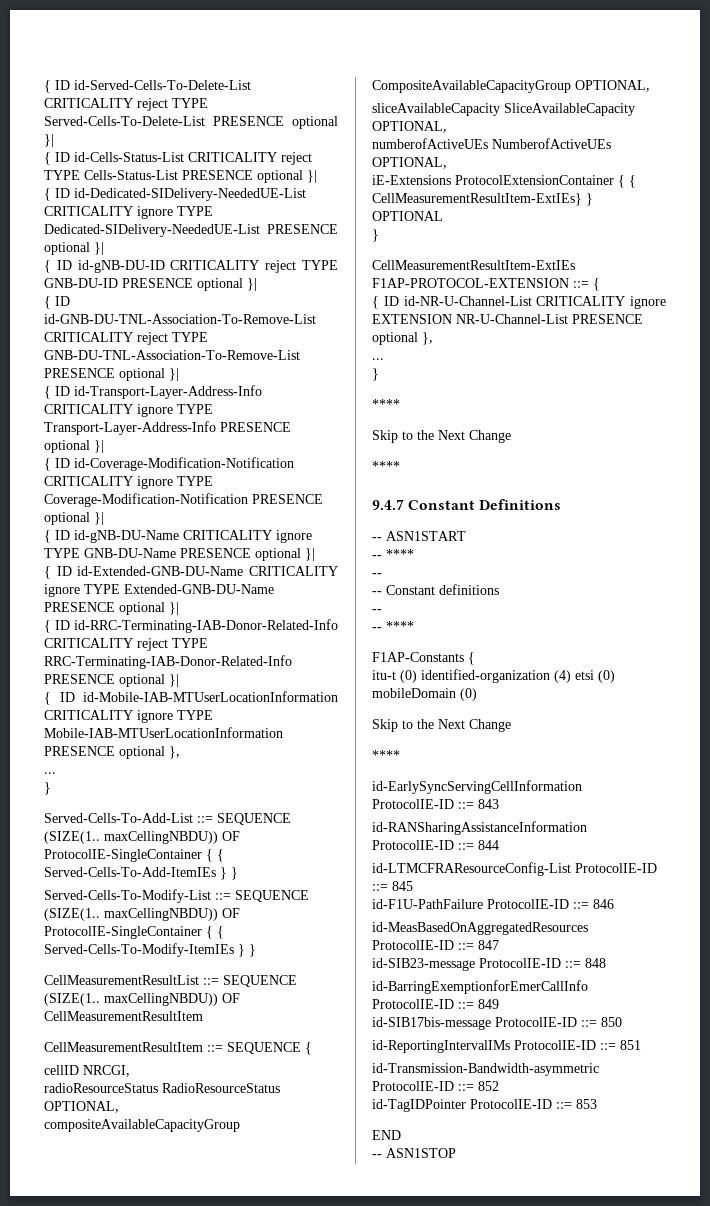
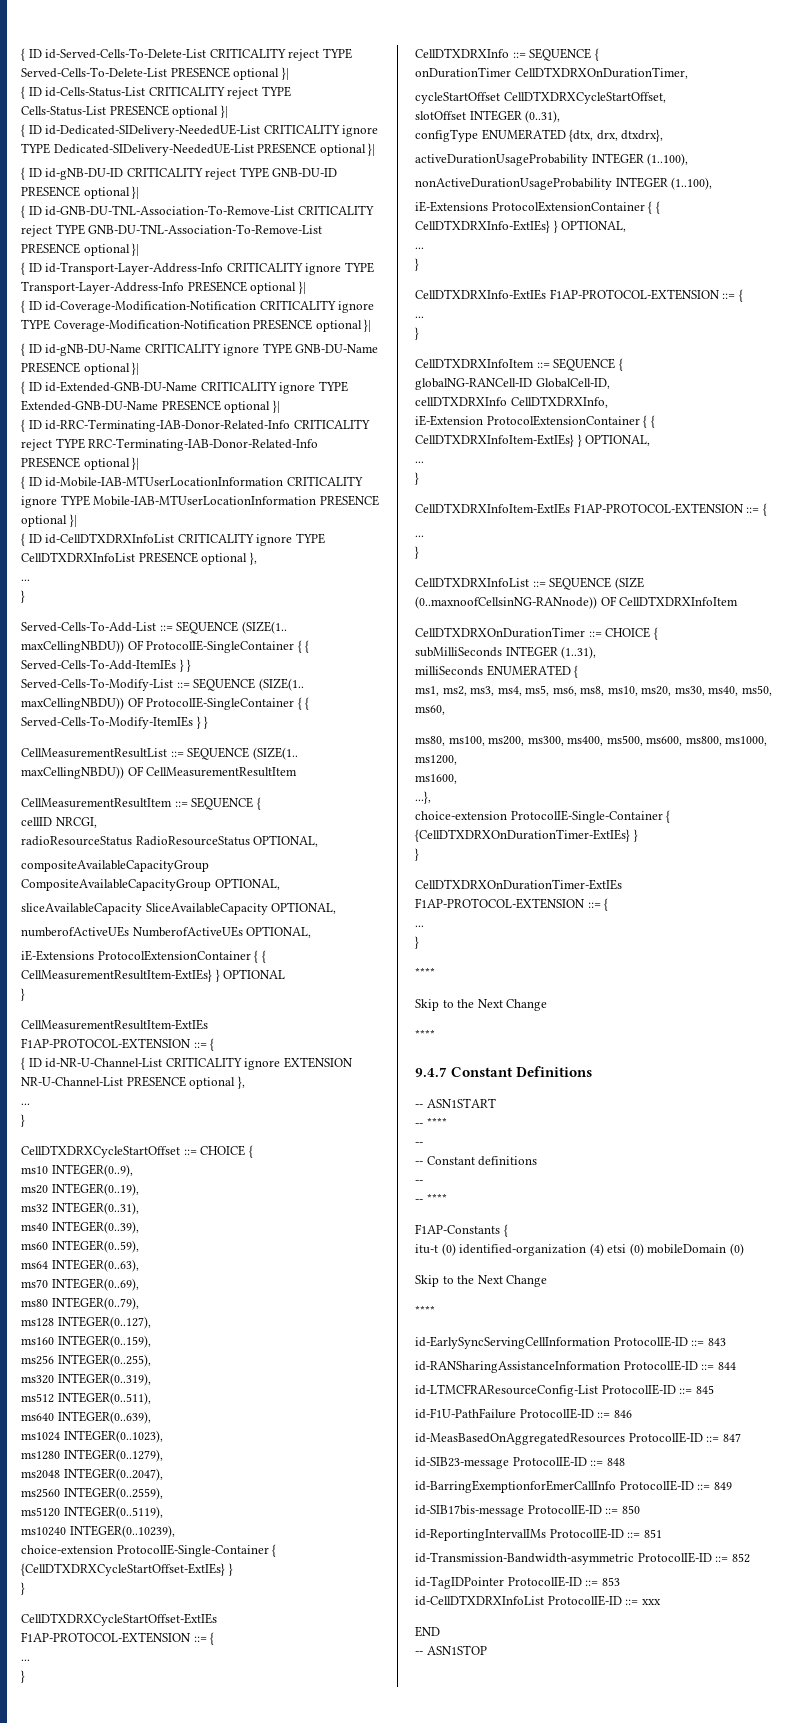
(165, 752) none -> [69,514,77,527] [21,533,325,546] [21,552,248,565] }| // { ID id-CellDTXDRXInfoList CRITICALITY ignore TYPE CellDTXDRXInfoList PRESENCE optional
(379, 374) none -> [21,1145,253,1158] [21,1164,133,1177] [21,1183,139,1196] [21,1202,139,1215] [21,1221,139,1234] [21,1240,139,1253] [21,1259,139,1272] [21,1278,139,1291] [21,1297,139,1310] [21,1316,151,1329] [21,1335,151,1348] [21,1354,151,1367] [21,1373,151,1386] [21,1392,151,1405] [21,1411,151,1424] [21,1430,163,1443] [21,1449,163,1462] [21,1468,163,1481] [21,1487,163,1500] [21,1506,163,1519] [21,1525,175,1538] [21,1544,277,1557] [21,1563,233,1576] [21,1582,25,1595] [21,1613,217,1626] [21,1632,215,1645] [21,1659,30,1661] [21,1670,25,1683] [415,48,599,61] [415,67,688,79] [415,91,666,104] [415,110,561,123] [415,129,664,142] [415,153,689,166] [415,177,713,190] [415,201,660,214] [415,220,627,233] [415,247,424,249] [415,258,419,271] [415,289,743,302] [415,316,424,318] [415,327,419,340] [415,358,623,371] [415,378,610,390] [415,396,608,408] [415,415,655,428] [415,434,651,447] [415,461,424,463] [415,472,419,485] [415,503,767,516] [415,535,424,537] [415,546,419,559] [415,577,644,590] [415,596,739,609] [415,627,658,640] [415,646,597,659] [415,665,579,678] [415,685,772,696] [415,705,445,715] [415,735,768,746] [415,755,457,765] [415,774,457,784] [415,791,431,804] [415,810,671,823] [415,829,638,842] [415,848,419,861] [415,879,622,890] [415,898,609,911] [415,925,424,927] [415,936,419,949] // CellDTXDRXCycleStartOffset ::= CHOICE { // ms10 INTEGER(0..9), // ms20 INTEGER(0..19), // ms32 INTEGER(0..31), // ms40 INTEGER(0..39), // ms60 INTEGER(0..59), // ms64 INTEGER(0..63), // ms70 INTEGER(0..69), // ms80 INTEGER(0..79), // ms128 INTEGER(0..127), // ms160 INTEGER(0..159), // ms256 INTEGER(0..255), // ms320 INTEGER(0..319), // ms512 INTEGER(0..511), // ms640 INTEGER(0..639), // ms1024 INTEGER(0..1023), // ms1280 INTEGER(0..1279), // ms2048 INTEGER(0..2047), // ms2560 INTEGER(0..2559), // ms5120 INTEGER(0..5119), // ms10240 INTEGER(0..10239), // choice-extension ProtocolIE-Single-Container { {CellDTXDRXCycleStartOffset-ExtIEs} } // } // CellDTXDRXCycleStartOffset-ExtIEs F1AP-PROTOCOL-EXTENSION ::= { // ... // } // CellDTXDRXInfo ::= SEQUENCE { // onDurationTimer CellDTXDRXOnDurationTimer, // cycleStartOffset CellDTXDRXCycleStartOffset, // slotOffset INTEGER (0..31), // configType ENUMERATED {dtx, drx, dtxdrx}, // activeDurationUsageProbability INTEGER (1..100), // nonActiveDurationUsageProbability INTEGER (1..100), // iE-Extensions ProtocolExtensionContainer { { CellDTXDRXInfo-ExtIEs} } OPTIONAL, // ... // } // CellDTXDRXInfo-ExtIEs F1AP-PROTOCOL-EXTENSION ::= { // ... // } // CellDTXDRXInfoItem ::= SEQUENCE { // globalNG-RANCell-ID GlobalCell-ID, // cellDTXDRXInfo CellDTXDRXInfo, // iE-Extension ProtocolExtensionContainer { { CellDTXDRXInfoItem-ExtIEs} } OPTIONAL, // ... // } // CellDTXDRXInfoItem-ExtIEs F1AP-PROTOCOL-EXTENSION ::= { // ... // } // CellDTXDRXInfoList ::= SEQUENCE (SIZE (0..maxnoofCellsinNG-RANnode)) OF CellDTXDRXInfoItem // CellDTXDRXOnDurationTimer ::= CHOICE { // subMilliSeconds INTEGER (1..31), // milliSeconds ENUMERATED { // ms1, ms2, ms3, ms4, ms5, ms6, ms8, ms10, ms20, ms30, ms40, ms50, ms60, // ms80, ms100, ms200, ms300, ms400, ms500, ms600, ms800, ms1000, ms1200, // ms1600, // ...}, // choice-extension ProtocolIE-Single-Container { {CellDTXDRXOnDurationTimer-ExtIEs} } // } // CellDTXDRXOnDurationTimer-ExtIEs F1AP-PROTOCOL-EXTENSION ::= { // ... // }
(597, 1104) none -> [415,1595,661,1606] // id-CellDTXDRXInfoList ProtocolIE-ID ::= xxx

